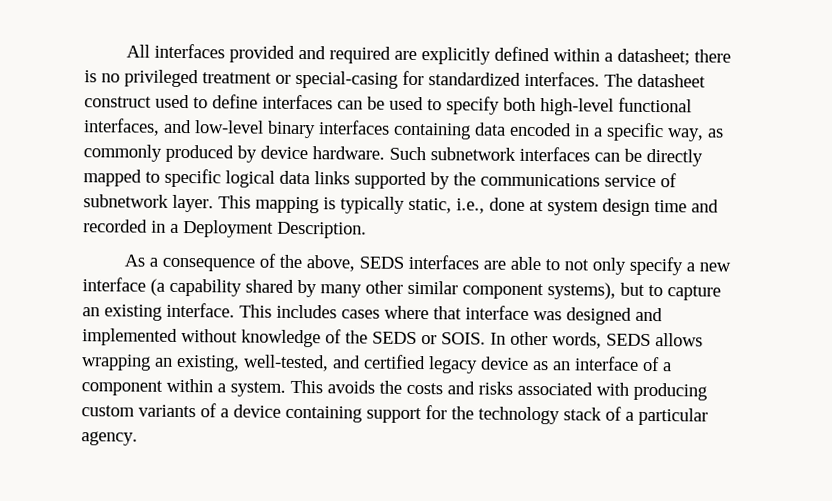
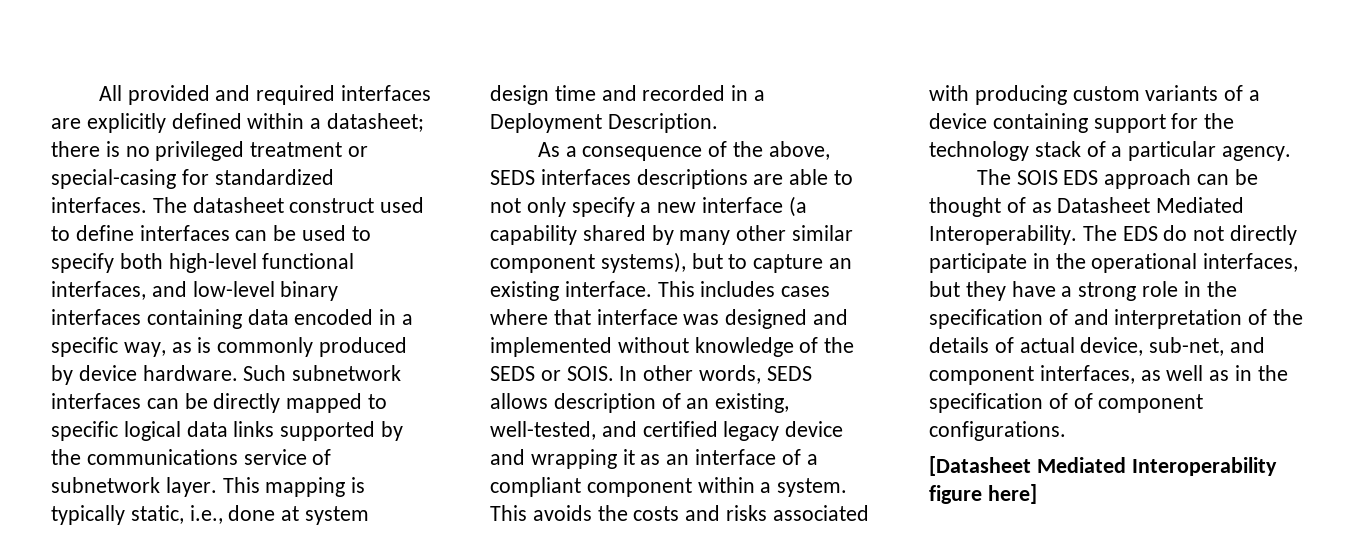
[153,43,225,59] interfaces -> (122, 93) none
(391, 55) none -> [341,85,432,101] interfaces
(724, 133) none -> [197,337,212,353] is
(479, 262) none -> [636,169,748,189] descriptions
[81,354,151,371] wrapping -> [553,393,681,413] description of
(529, 363) none -> [490,449,635,469] and wrapping it
(672, 367) none -> [490,477,581,497] compliant
(138, 438) none -> [976,169,1258,189] [929,197,1245,217] [929,225,1298,245] [929,253,1299,273] [929,281,1237,301] [929,309,1304,329] [929,337,1266,356] [929,365,1288,385] [929,393,1204,413] [929,421,1066,441] [929,456,1277,476] [929,484,1037,504] // The SOIS EDS approach can be thought of as Datasheet Mediated Interoperability. The EDS do not directly participate in the operational interfaces, but they have a strong role in the specification of and interpretation of the details of actual device, sub-net, and component interfaces, as well as in the specification of of component configurations. // [Datasheet Mediated Interoperability figure here]

